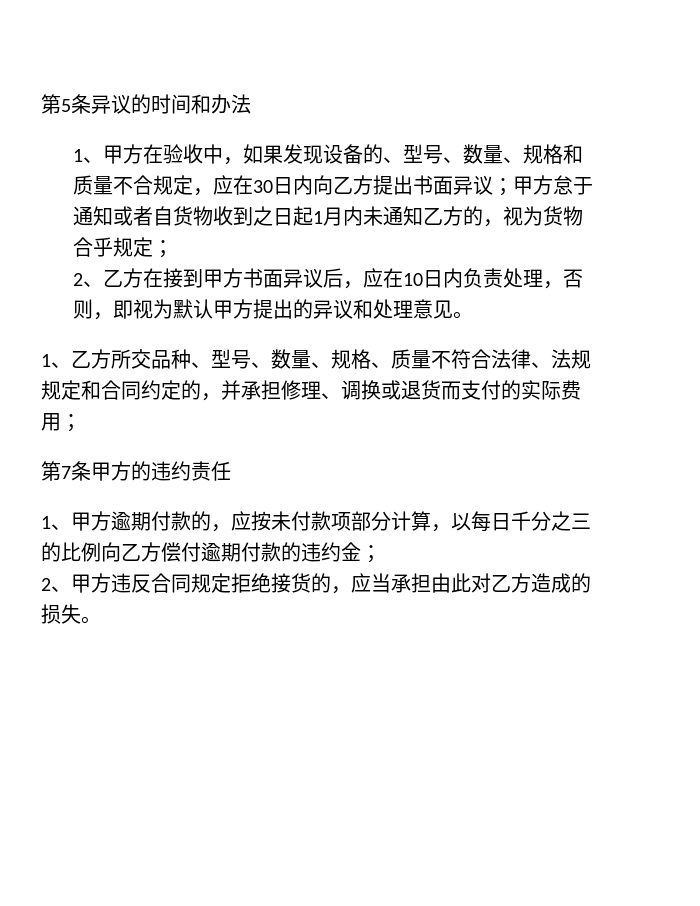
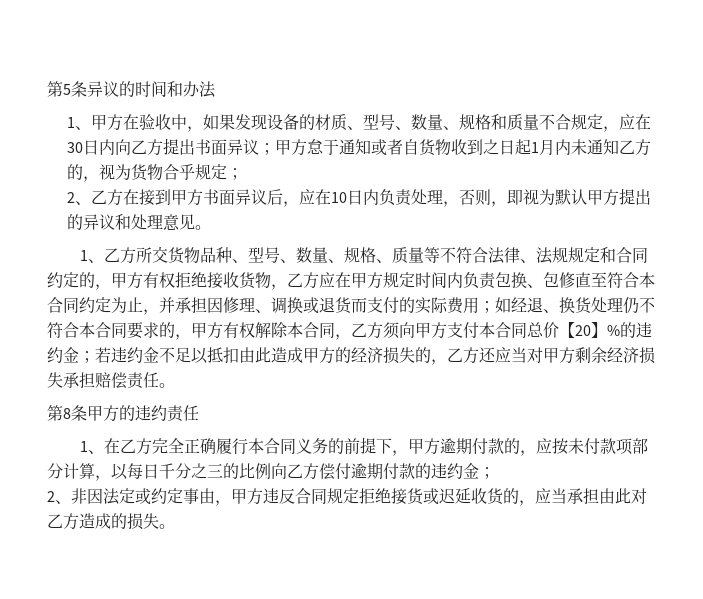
(383, 154) none -> [315,114,348,131] 材质
(151, 359) none -> [167,247,200,264] 货物
(431, 359) none -> [423,247,440,263] 等
[221,380,281,400] 并承担 -> [111,272,655,290] [47,297,223,315] 甲方有权拒绝接收货物，乙方应在甲方规定时间内负责包换、包修直至符合本合同约定为止，并承担因
[41,461,71,481] // 第7 -> [495,297,655,314] [47,322,652,340] [47,347,655,365] [47,372,175,389] [47,405,71,421] 如经退、换货处理仍不符合本合同要求的，甲方有权解除本合同，乙方须向甲方支付本合同总价【20】%的违约金；若违约金不足以抵扣由此造成甲方的经济损失的，乙方还应当对甲方剩余经济损失承担赔偿责任。 // 第8
(71, 527) none -> [103,437,408,456] 在乙方完全正确履行本合同义务的前提下，
(71, 589) none -> [71,488,231,506] 非因法定或约定事由，
(311, 583) none -> [423,488,504,505] 或迟延收货

